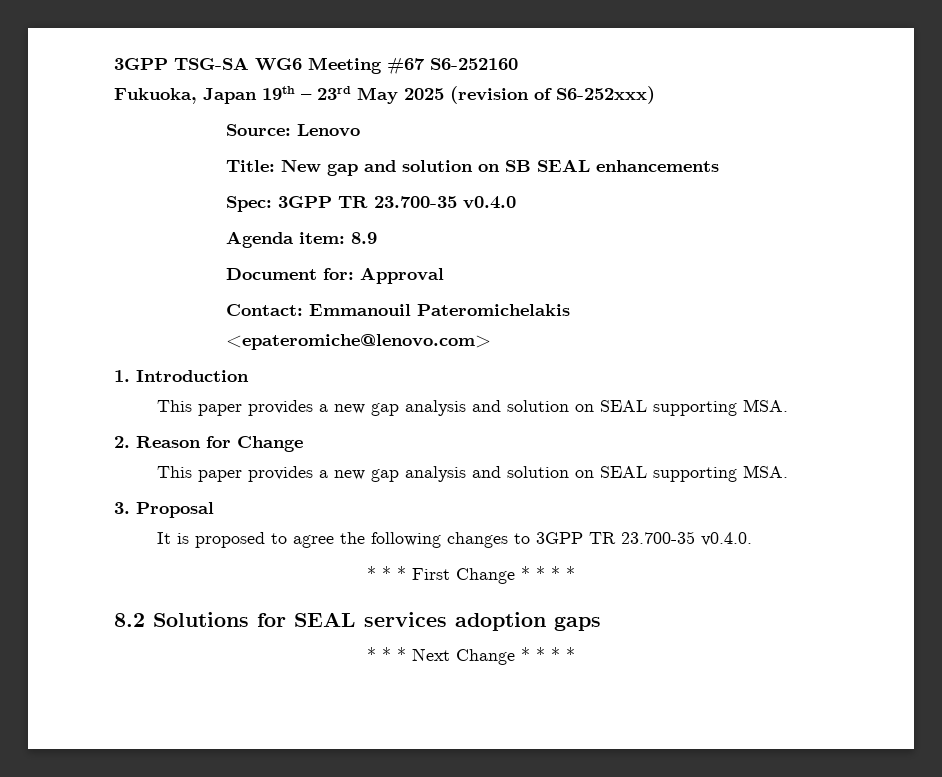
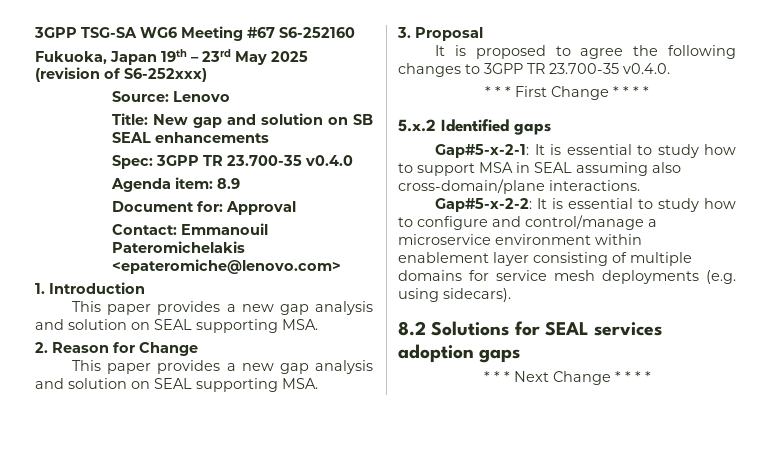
(575, 573) none -> [398,119,551,135] [435,144,736,158] [398,162,681,176] [398,179,640,194] [435,198,736,212] [398,215,657,230] [398,234,642,245] [398,252,692,266] [398,270,736,284] [398,288,511,302] // 5.x.2 Identified gaps // Gap#5-x-2-1: It is essential to study how to support MSA in SEAL assuming also cross-domain/plane interactions. // Gap#5-x-2-2: It is essential to study how to configure and control/manage a microservice environment within enablement layer consisting of multiple domains for service mesh deployments (e.g. using sidecars).

